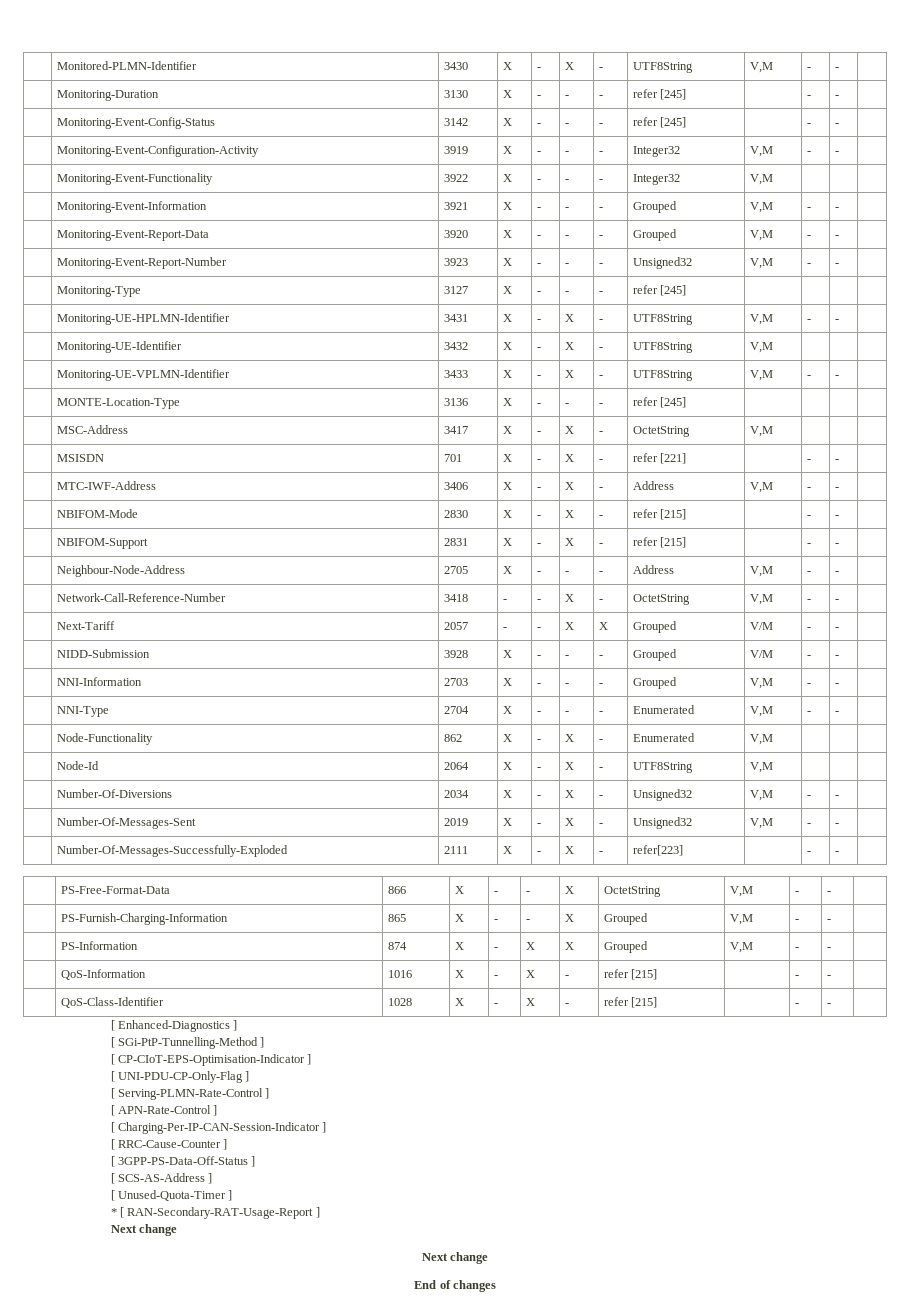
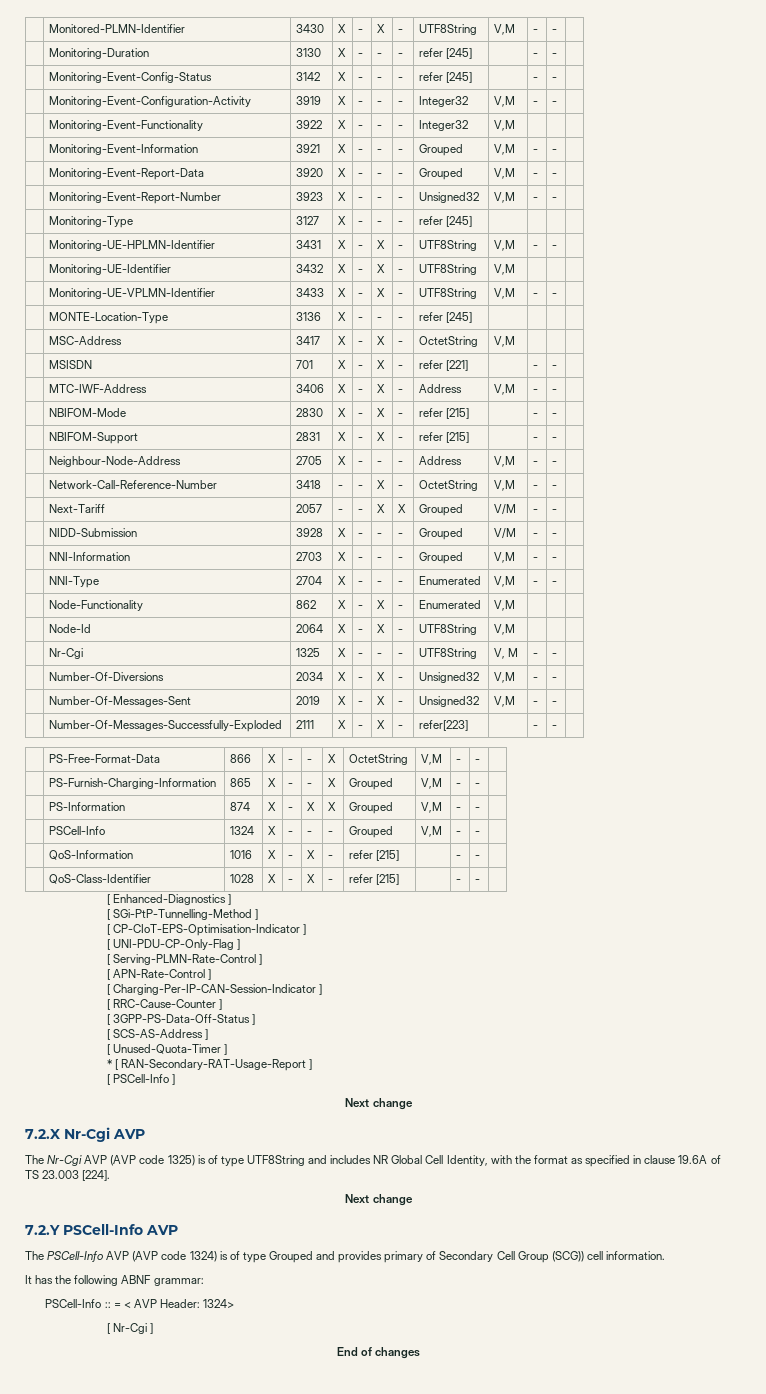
(773, 767) none -> [49,648,84,659] [296,648,321,657] [338,648,347,657] [358,653,364,657] [377,653,383,657] [398,653,404,657] [419,648,478,659] [494,648,519,659] [533,653,539,657] [552,653,558,657] // | Nr-Cgi | 1325 | X | - | - | - | UTF8String | V, M | - | - |
(831, 948) none -> [49,826,106,835] [230,826,255,835] [268,826,277,835] [288,831,294,835] [307,831,313,835] [328,831,334,835] [349,826,394,838] [421,826,443,837] [456,831,462,835] [475,831,481,835] // | PSCell-Info | 1324 | X | - | - | - | Grouped | V,M | - | - |
[110,1224,177,1236] [421,1252,489,1264] Next change // Next change -> [106,1074,175,1085] [345,1098,413,1110] [25,1127,145,1142] [25,1155,721,1167] [25,1170,111,1181] [345,1194,413,1206] [25,1224,178,1235] [25,1251,665,1263] [25,1275,204,1286] [45,1299,235,1308] [106,1323,153,1334] [ PSCell-Info ] // Next change // 7.2.X Nr-Cgi AVP // The Nr-Cgi AVP (AVP code 1325) is of type UTF8String and includes NR Global Cell Identity, with the format as specified in clause 19.6A of TS 23.003 [224]. // Next change // 7.2.Y PSCell-Info AVP // The PSCell-Info AVP (AVP code 1324) is of type Grouped and provides primary of Secondary Cell Group (SCG)) cell information. // It has the following ABNF grammar: // PSCell-Info :: = < AVP Header: 1324> // [ Nr-Cgi ]

